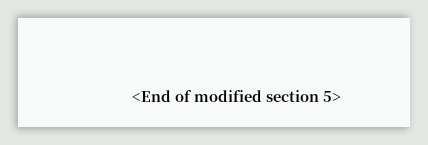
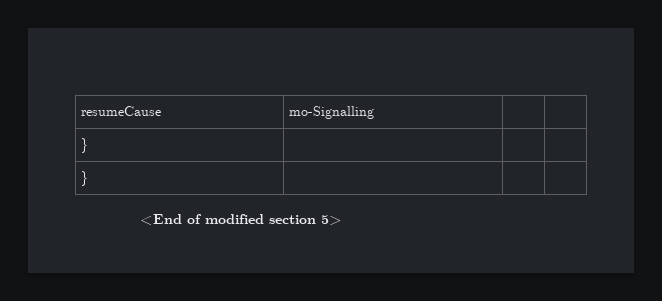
(132, 96) none -> [80,106,161,116] [288,106,374,119] [80,138,88,153] [80,171,88,186] resumeCause | mo-Signalling | | // } | | | // } | | | //

